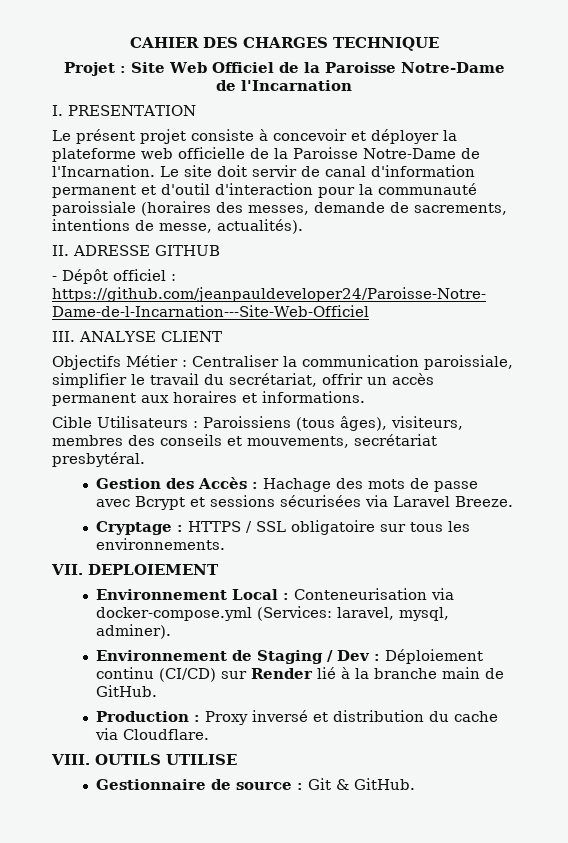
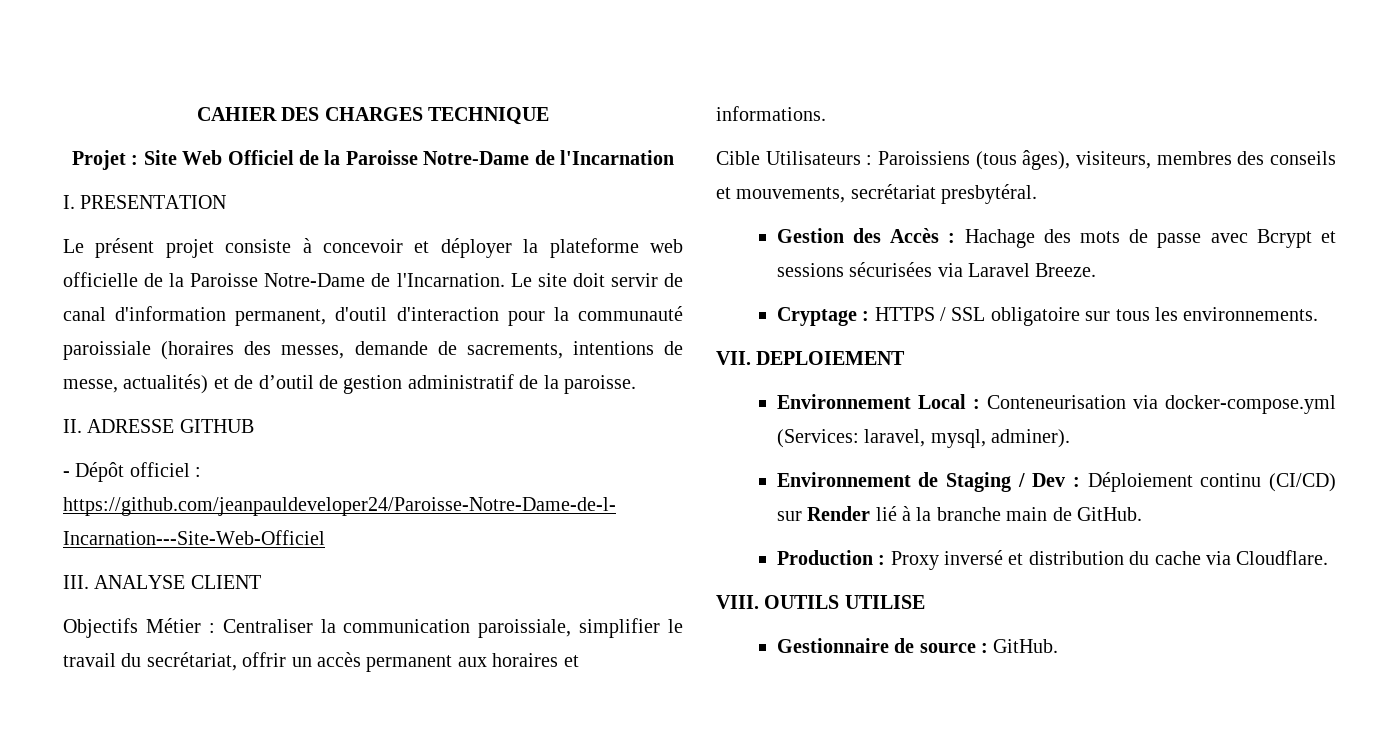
[52,185,156,198] permanent et -> [235,309,327,326] permanent,
[217,219,303,234] actualités). -> [123,374,636,394] actualités) et de d’outil de gestion administratif de la paroisse.
[308,778,350,790] Git & -> (988, 648) none

